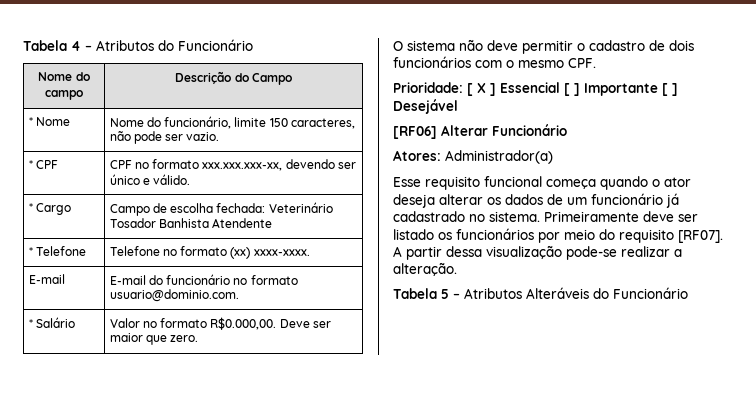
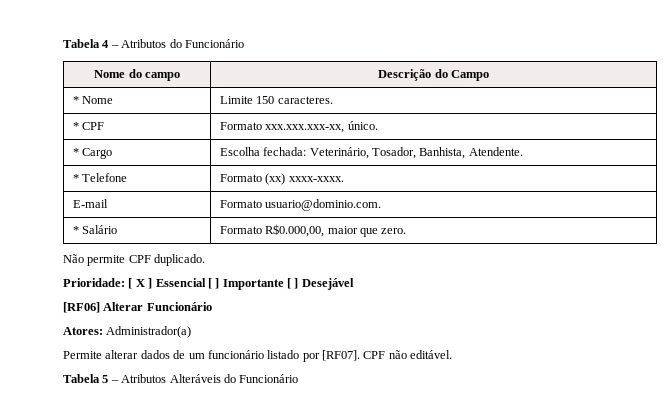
[109,116,355,129] [109,131,220,144] [28,160,58,169] [109,159,356,171] [109,174,191,185] [28,203,71,215] [109,202,333,216] [109,218,273,228] Nome do funcionário, limite 150 caracteres, não pode ser vazio. // * CPF | CPF no formato xxx.xxx.xxx-xx, devendo ser único e válido. // * Cargo | Campo de escolha fechada: Veterinário Tosador Banhista Atendente -> [219,96,333,104] [72,122,105,130] [219,121,378,133] [72,148,113,159] [219,147,523,159] Limite 150 caracteres. // * CPF | Formato xxx.xxx.xxx-xx, único. // * Cargo | Escolha fechada: Veterinário, Tosador, Banhista, Atendente.
[109,246,228,256] Telefone no formato -> [219,174,262,182] Formato
[109,274,298,285] [109,289,239,302] [28,317,75,328] [109,317,331,330] [109,333,199,345] [393,39,694,54] [393,56,596,68] E-mail do funcionário no formato usuario@dominio.com. // * Salário | Valor no formato R$0.000,00. Deve ser maior que zero. // O sistema não deve permitir o cadastro de dois funcionários com o mesmo CPF. -> [219,199,382,211] [72,225,118,234] [219,224,407,237] [63,254,206,266] Formato usuario@dominio.com. // * Salário | Formato R$0.000,00, maior que zero. // Não permite CPF duplicado.
[393,176,691,190] [393,193,679,208] [393,211,698,222] [393,228,723,243] [393,245,682,260] [393,262,457,276] Esse requisito funcional começa quando o ator deseja alterar os dados de um funcionário já cadastrado no sistema. Primeiramente deve ser listado os funcionários por meio do requisito [RF07]. A partir dessa visualização pode-se realizar a alteração. -> [63,350,453,362] Permite alterar dados de um funcionário listado por [RF07]. CPF não editável.

